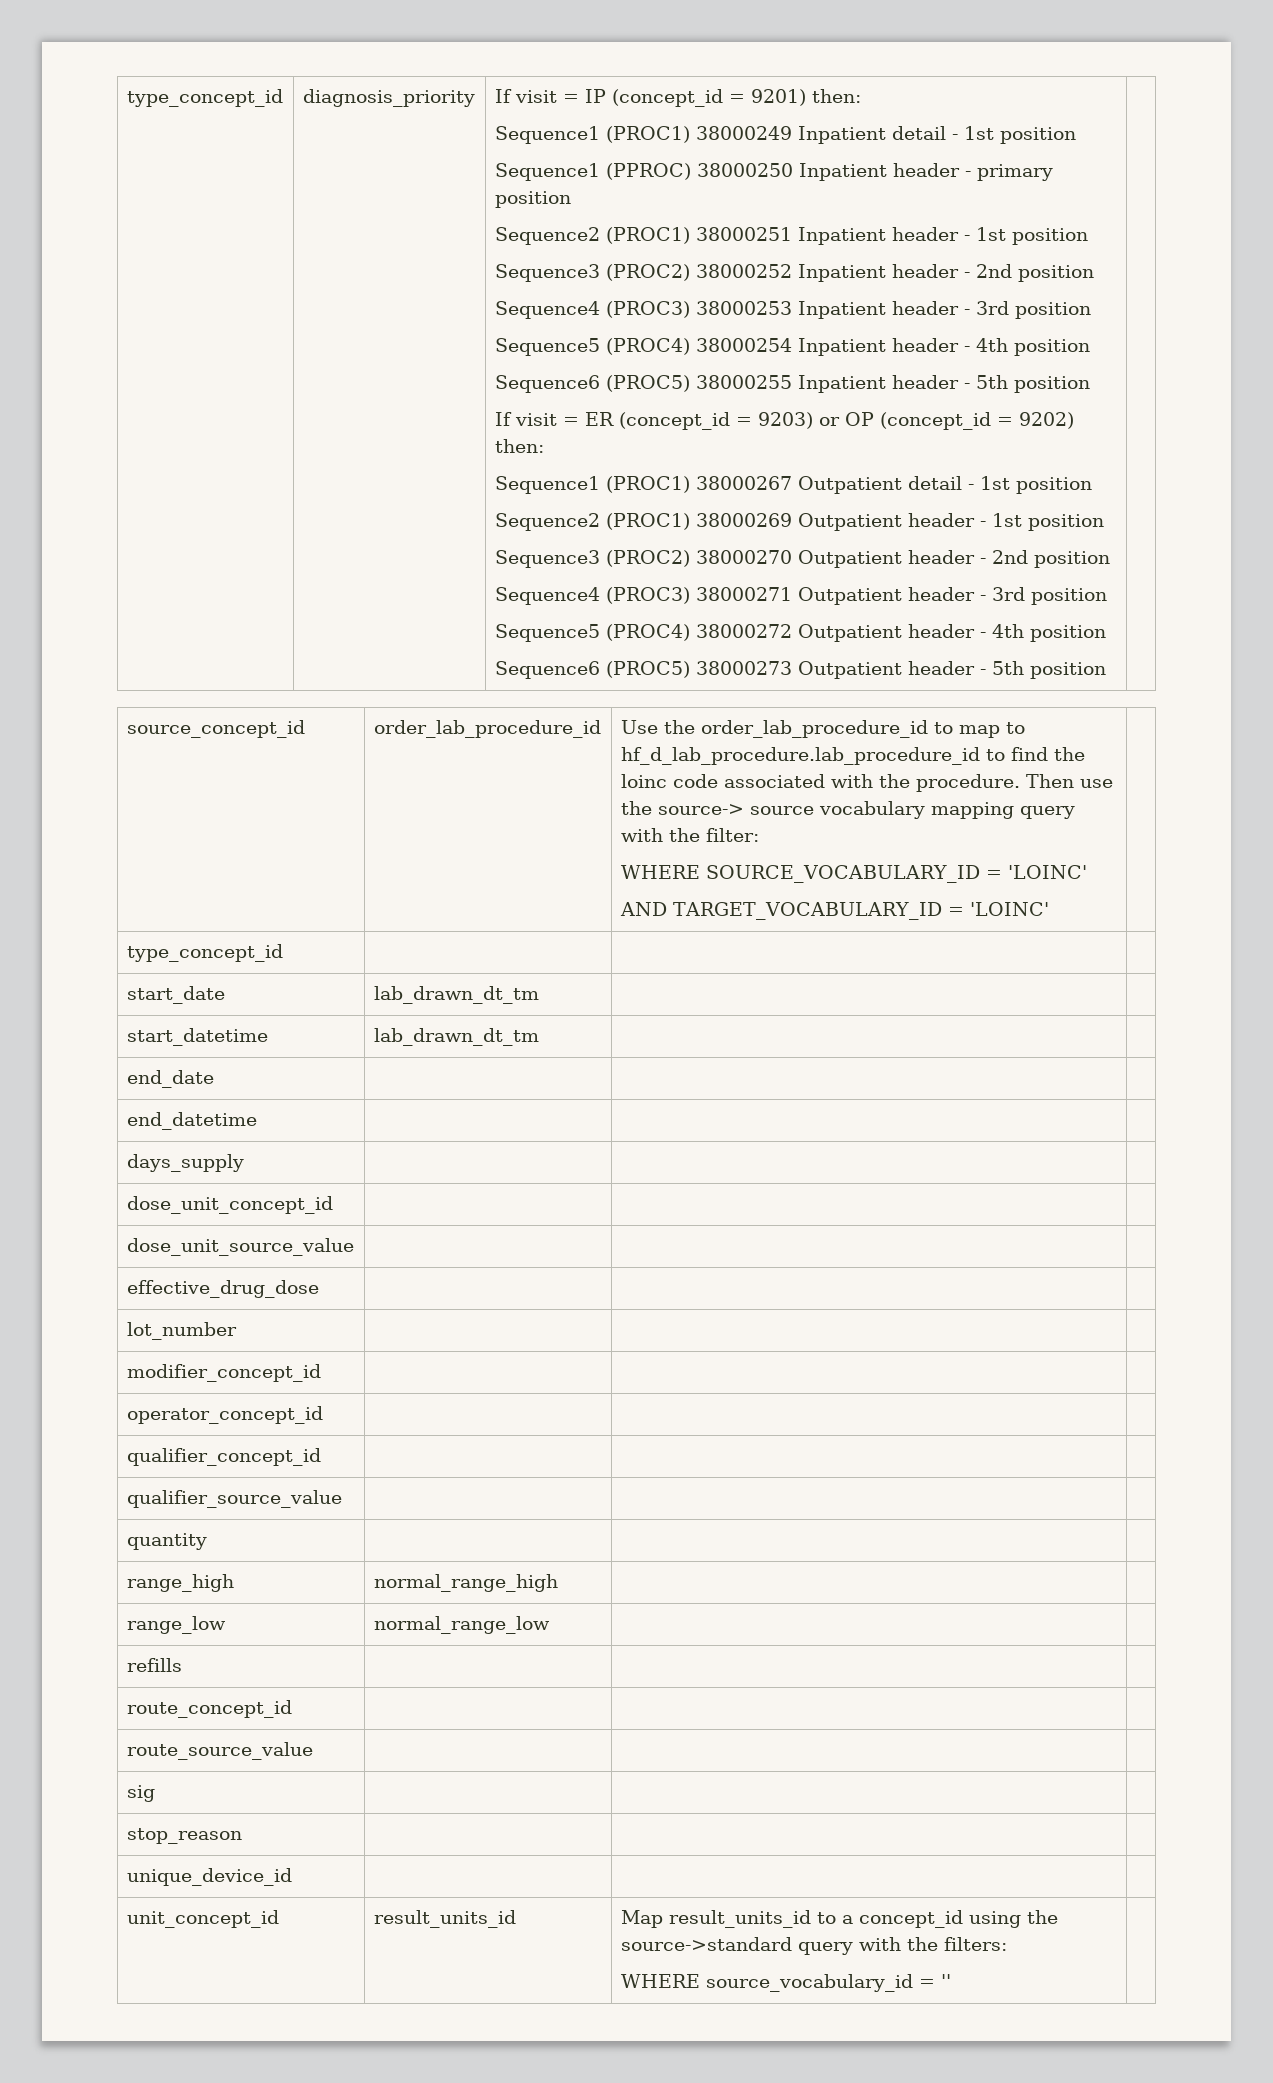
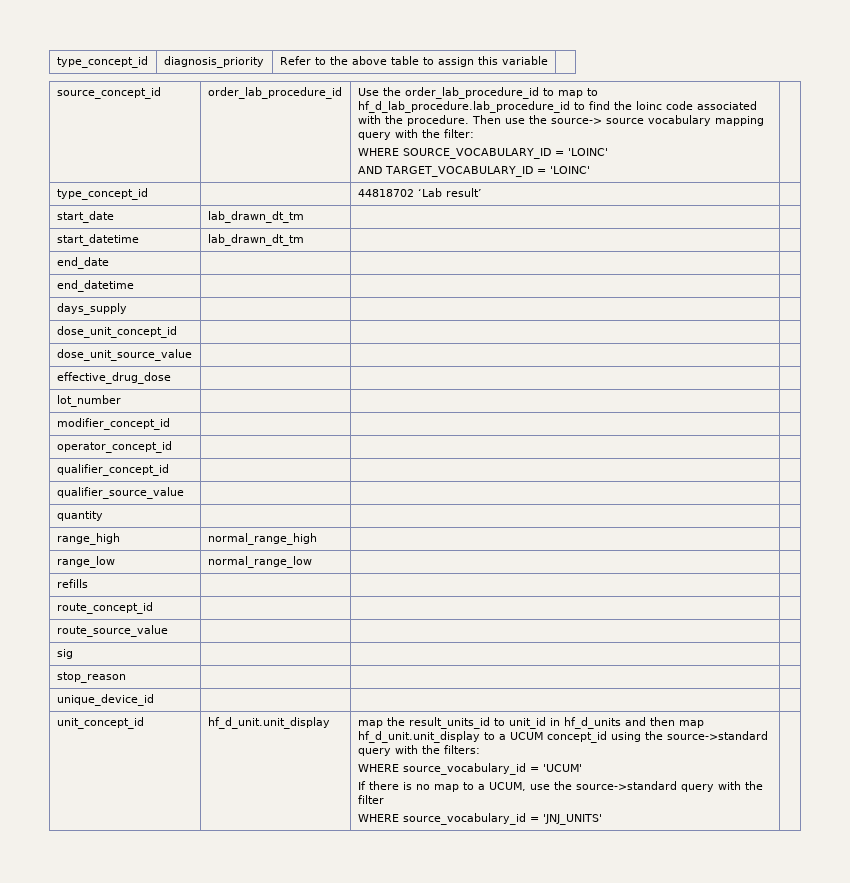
[494,89,861,107] [494,126,1076,144] [494,163,1053,181] [494,191,571,208] [494,227,1088,245] [494,264,1094,282] [494,301,1091,319] [494,338,1090,356] [494,375,1090,393] [494,412,1074,430] [494,439,544,453] [494,476,1092,494] [494,513,1104,531] [494,550,1110,568] [494,587,1107,605] [494,624,1106,642] [494,661,1106,679] If visit = IP (concept_id = 9201) then: // Sequence1 (PROC1) 38000249 Inpatient detail - 1st position // Sequence1 (PPROC) 38000250 Inpatient header - primary position // Sequence2 (PROC1) 38000251 Inpatient header - 1st position // Sequence3 (PROC2) 38000252 Inpatient header - 2nd position // Sequence4 (PROC3) 38000253 Inpatient header - 3rd position // Sequence5 (PROC4) 38000254 Inpatient header - 4th position // Sequence6 (PROC5) 38000255 Inpatient header - 5th position // If visit = ER (concept_id = 9203) or OP (concept_id = 9202) then: // Sequence1 (PROC1) 38000267 Outpatient detail - 1st position // Sequence2 (PROC1) 38000269 Outpatient header - 1st position // Sequence3 (PROC2) 38000270 Outpatient header - 2nd position // Sequence4 (PROC3) 38000271 Outpatient header - 3rd position // Sequence5 (PROC4) 38000272 Outpatient header - 4th position // Sequence6 (PROC5) 38000273 Outpatient header - 5th position -> [279,56,548,67] Refer to the above table to assign this variable
(283, 953) none -> [357,188,482,197] 44818702 ‘Lab result’
[373,1910,516,1928] [620,1910,853,1928] result_units_id | Map result_units_id to a -> [207,717,330,729] [357,717,704,729] [357,731,543,743] hf_d_unit.unit_display | map the result_units_id to unit_id in hf_d_units and then map hf_d_unit.unit_display to a UCUM
[940,1974,951,1988] '' -> [542,764,582,772] [357,781,763,792] [357,795,384,804] [357,813,602,825] 'UCUM' // If there is no map to a UCUM, use the source->standard query with the filter // WHERE source_vocabulary_id = 'JNJ_UNITS'

